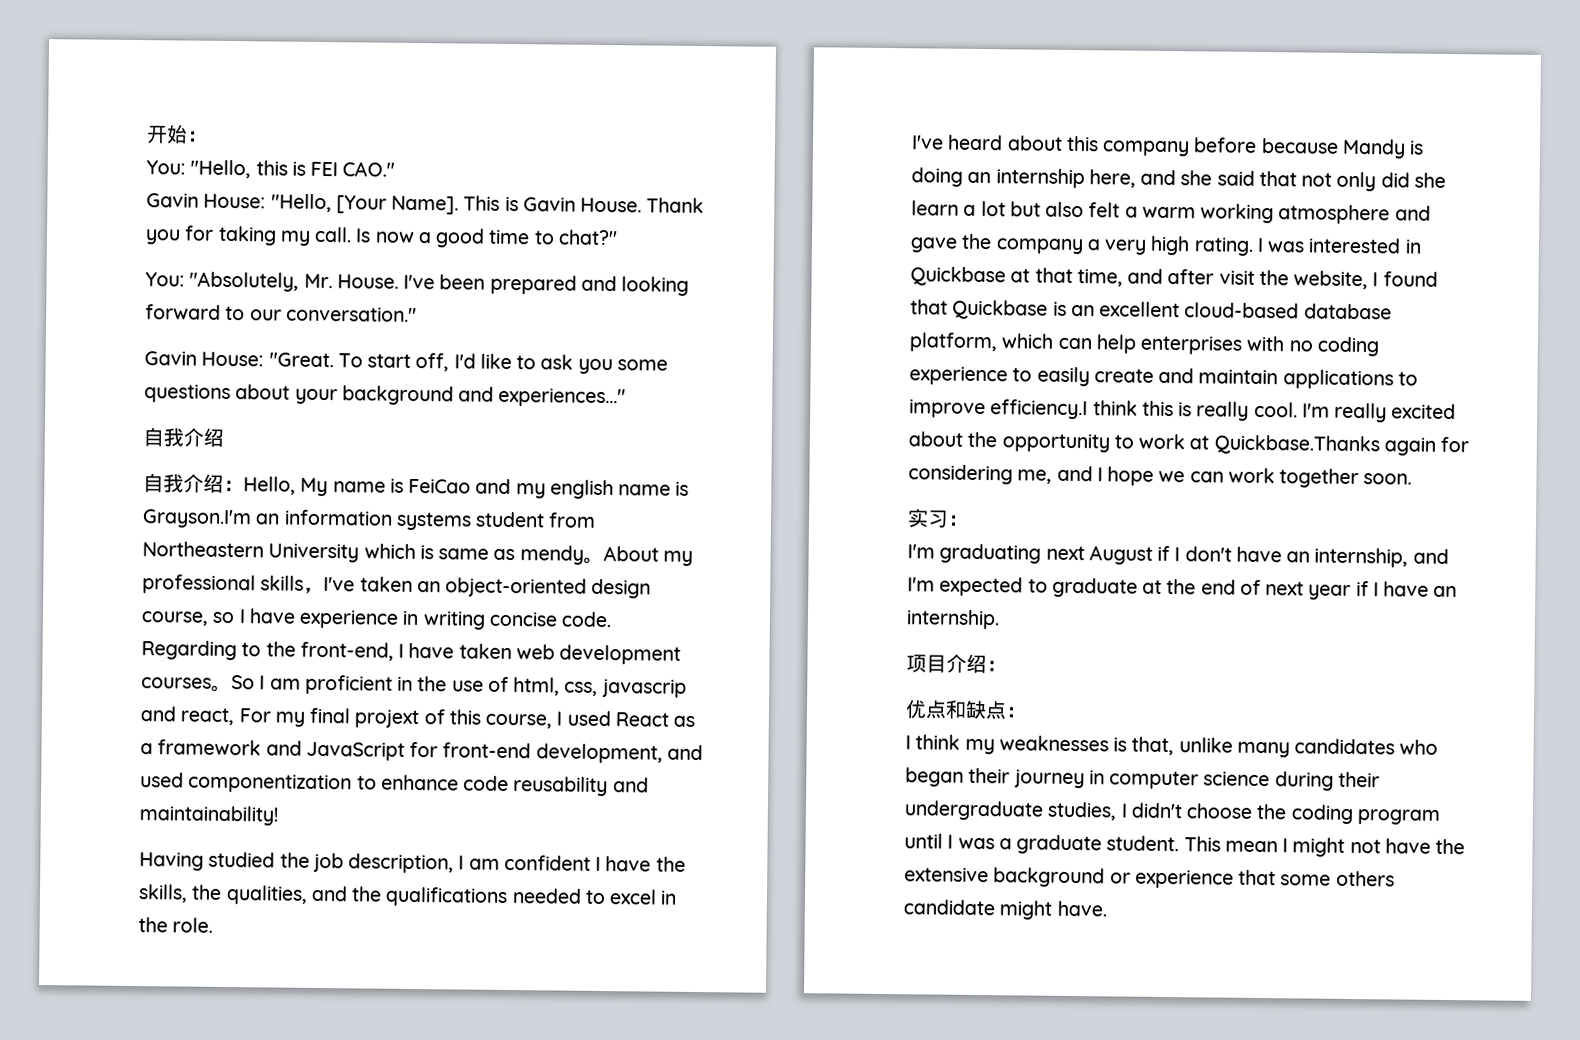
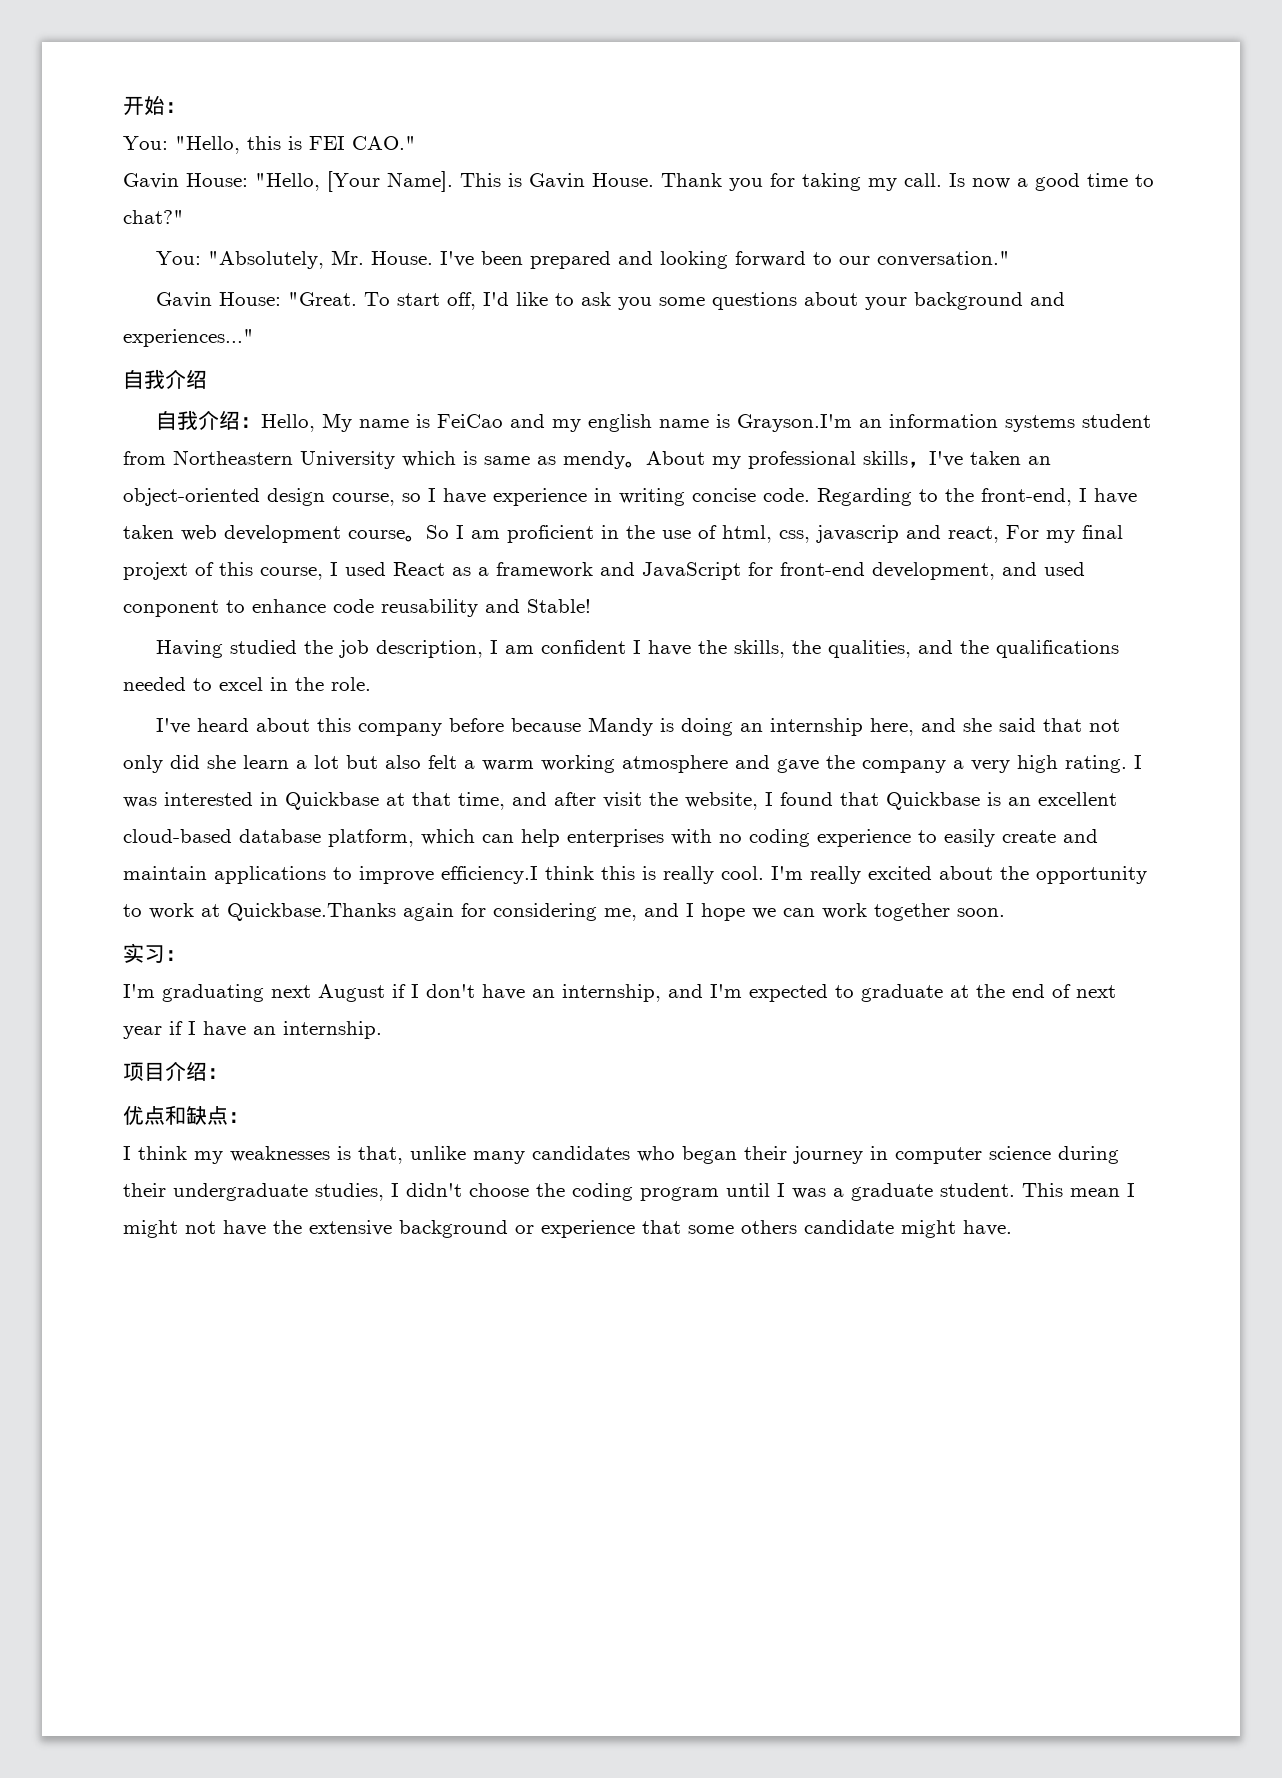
[141,677,212,689] courses -> [348,530,405,539] course
[188,773,353,794] componentization -> [123,600,219,617] conponent
[139,805,279,826] maintainability! -> [527,599,591,613] Stable!

